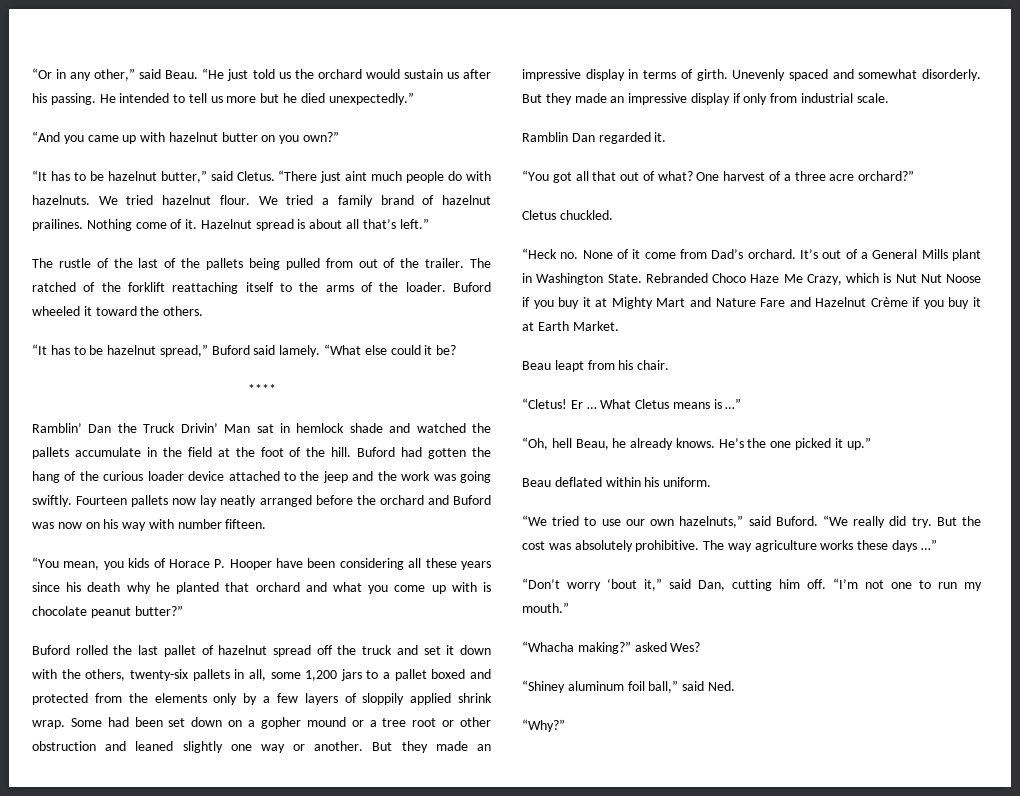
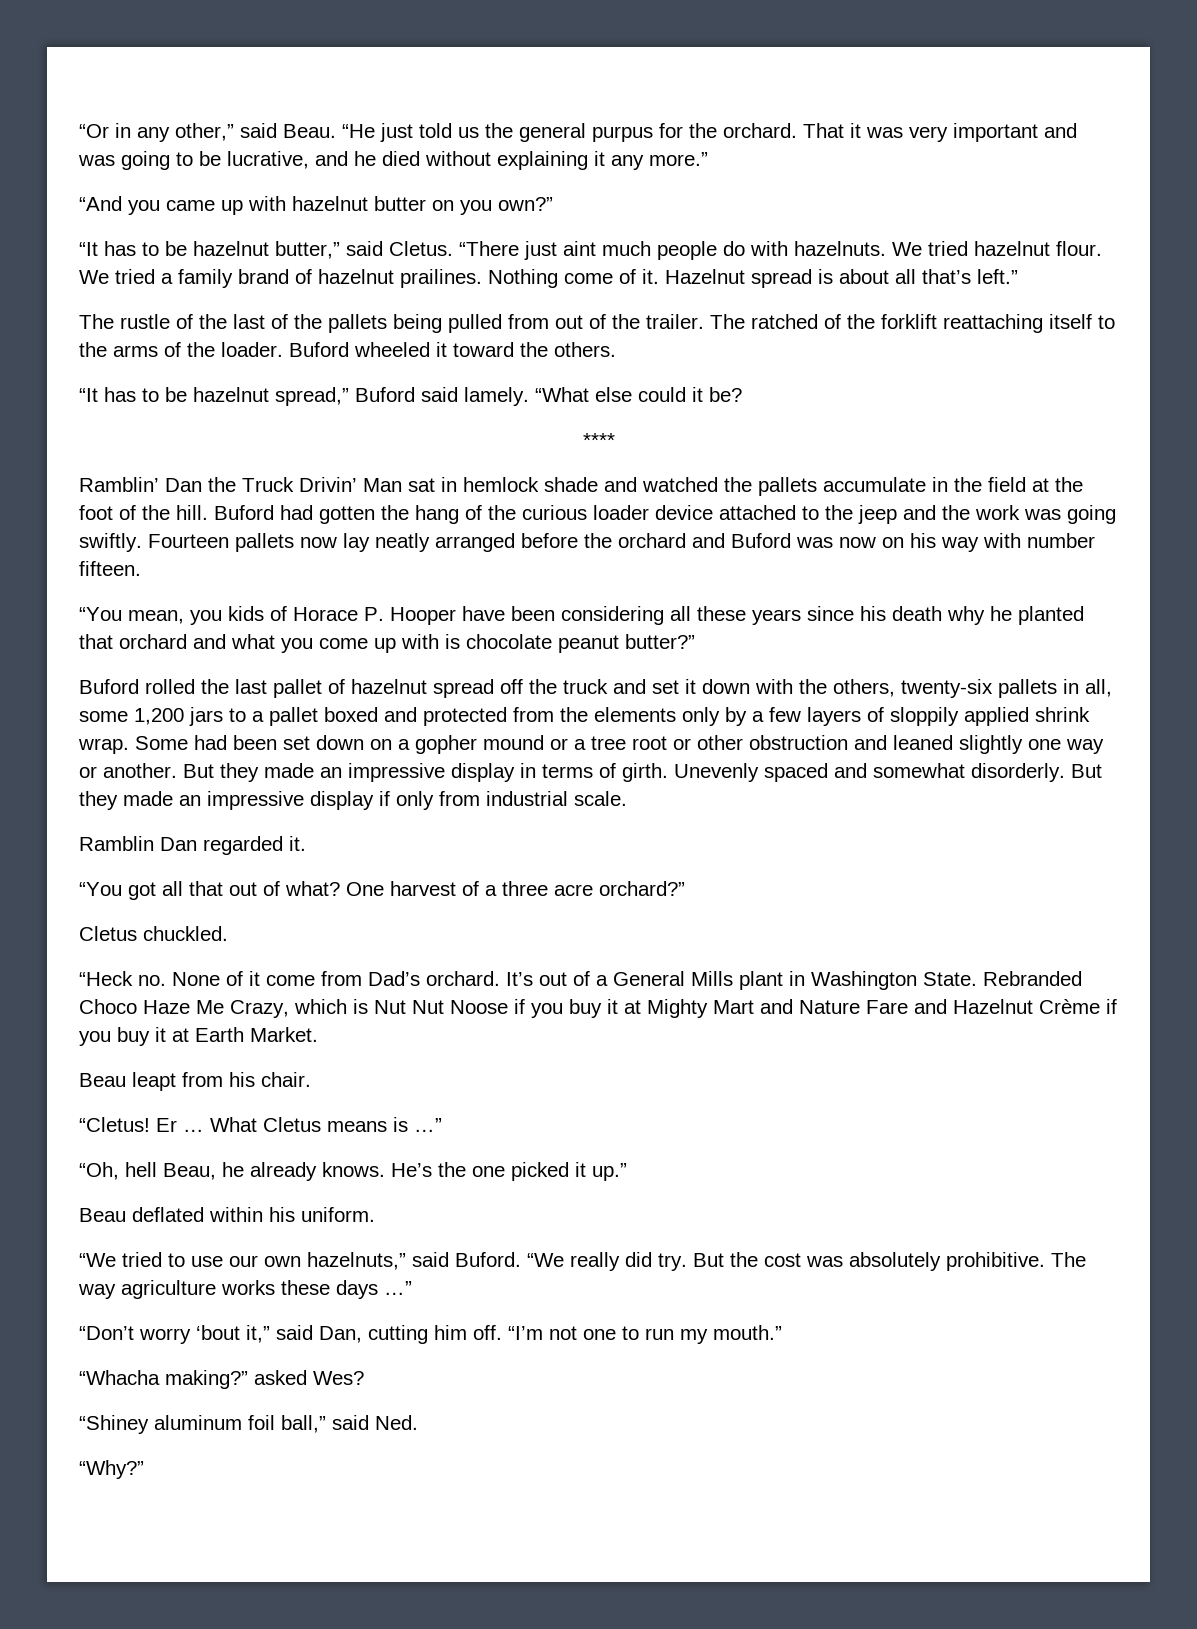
[317,69,491,79] [32,92,414,105] orchard would sustain us after his passing. He intended to tell us more but he died unexpectedly.” -> [519,123,1077,142] [78,151,708,170] general purpus for the orchard. That it was very important and was going to be lucrative, and he died without explaining it any more.”

